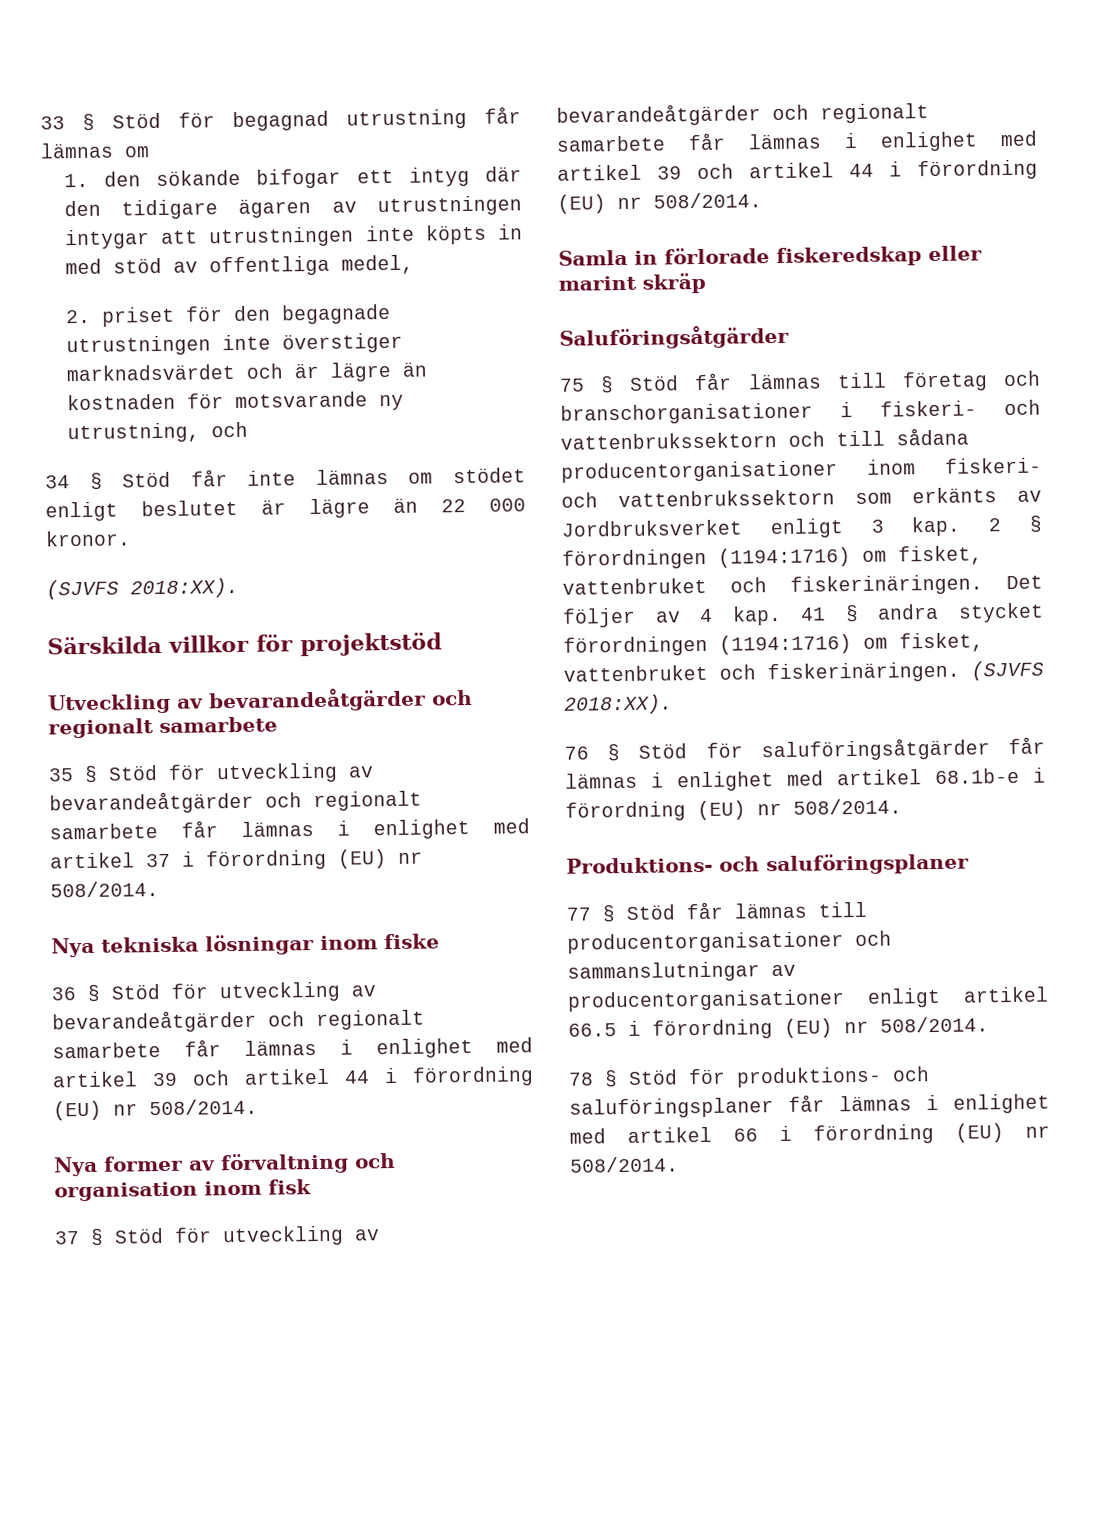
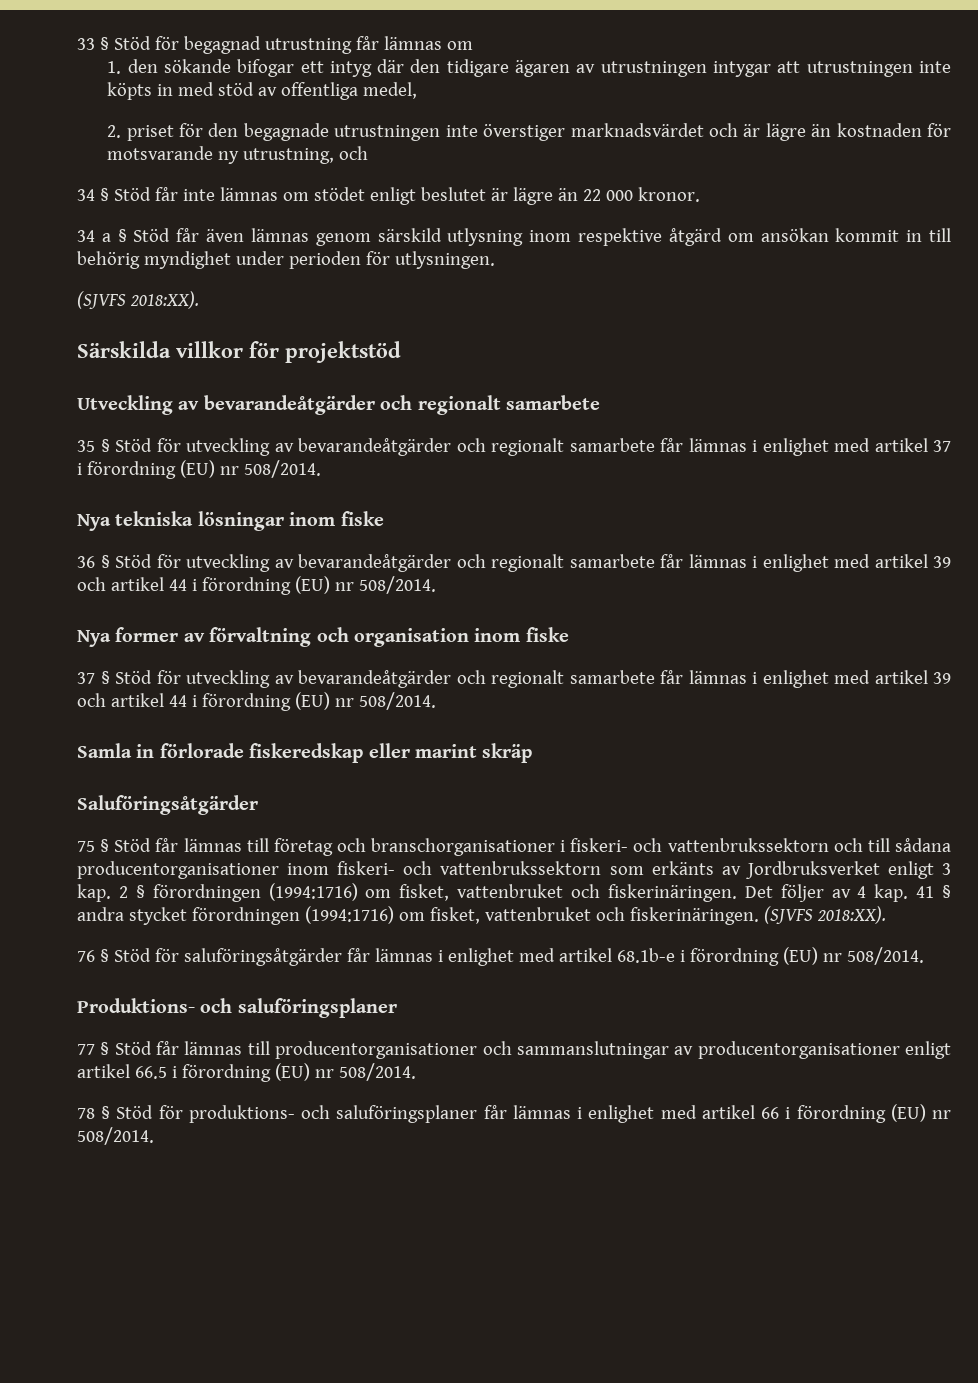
(131, 538) none -> [77,228,952,246] [77,251,495,269] // 34 a § Stöd får även lämnas genom särskild utlysning inom respektive åtgärd om ansökan kommit in till behörig myndighet under perioden för utlysningen.
[268,1179,312,1195] fisk -> [525,627,569,642] fiske
[718,547,851,568] (1194:1716) -> [268,883,358,901] (1994:1716)
[719,634,852,655] (1194:1716) -> [304,906,394,924] (1994:1716)

